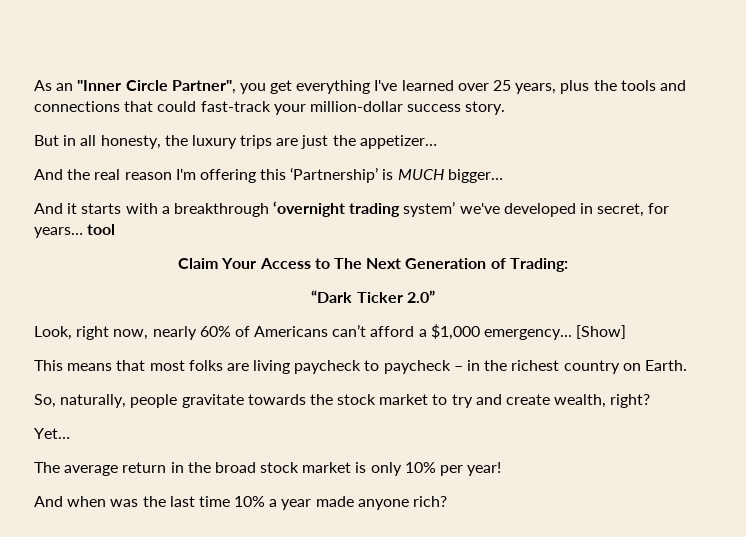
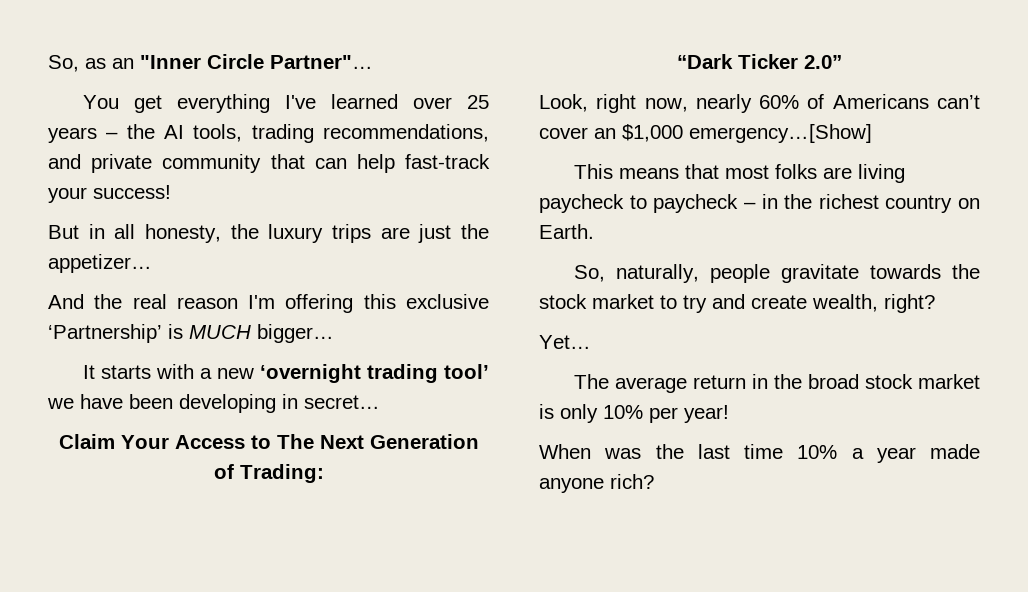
[34,80,52,91] As -> [48,55,106,72] So, as
[171,80,266,94] Partner", you -> [270,55,373,69] [82,95,119,109] Partner"… // You
[515,80,686,94] [34,101,506,115] years, plus the tools and connections that could fast-track your million-dollar success story. -> [48,124,489,143] [48,154,491,173] [48,185,171,203] years – the AI tools, trading recommendations, and private community that can help fast-track your success!
(287, 174) none -> [405,294,489,309] exclusive
[34,203,78,214] And it -> [82,365,95,379] It
[173,203,269,217] breakthrough -> [216,368,254,379] new
[403,201,670,217] [34,224,116,238] system’ we've developed in secret, for years… tool -> [444,364,489,379] [47,394,380,413] tool’ we have been developing in secret…
[370,324,627,340] afford a $1,000 emergency... [Show] -> [539,124,872,143] cover an $1,000 emergency…[Show]
[34,496,107,507] And when -> [539,444,591,459] When

